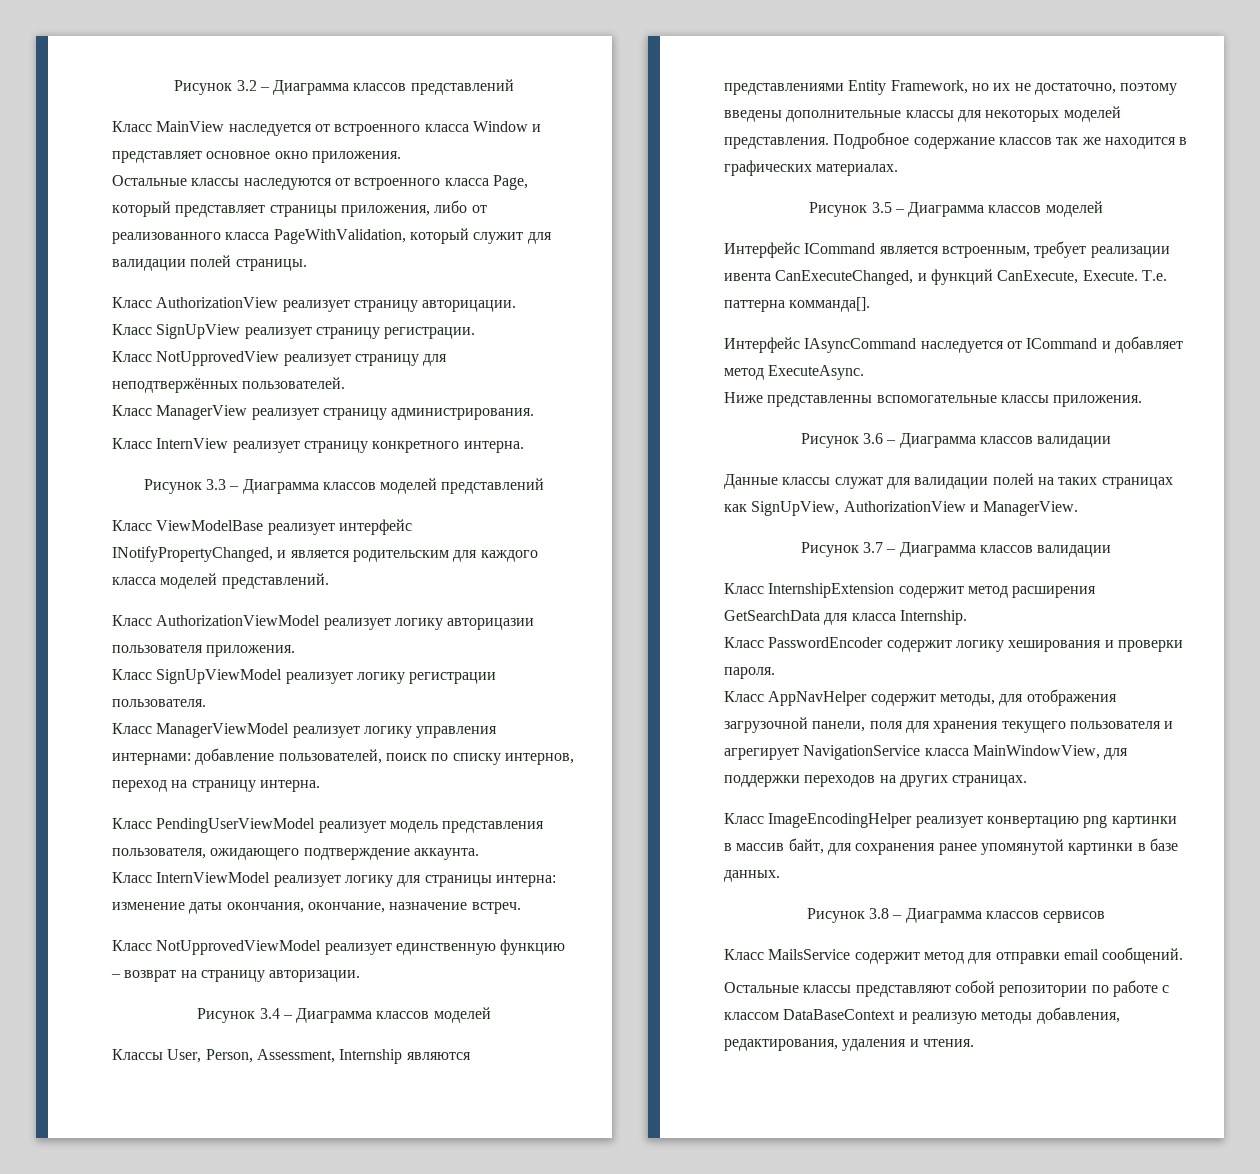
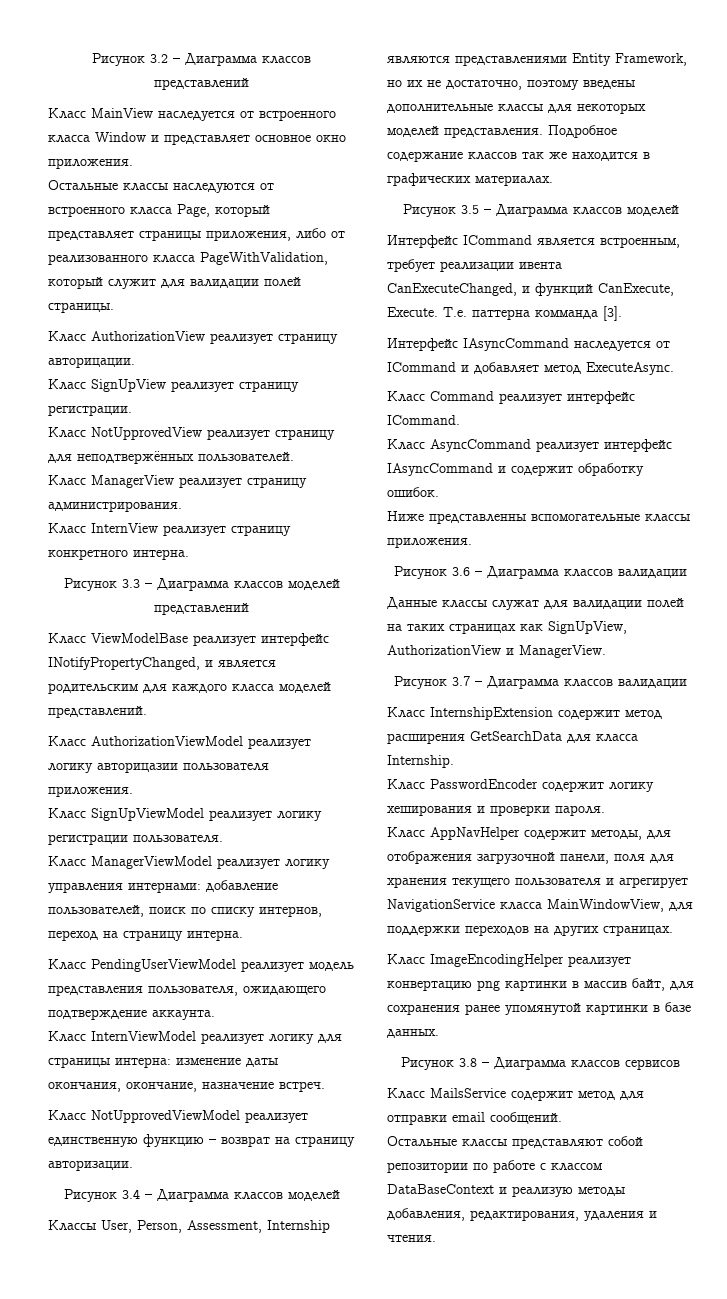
[789,297,871,312] комманда[]. -> [535,306,622,321] комманда [3].
(865, 372) none -> [387,391,635,404] [387,415,460,425] [387,439,672,452] [387,463,644,476] [387,487,439,497] // Класс Command реализует интерфейс ICommand. // Класс AsyncCommand реализует интерфейс IAsyncCommand и содержит обработку ошибок.

